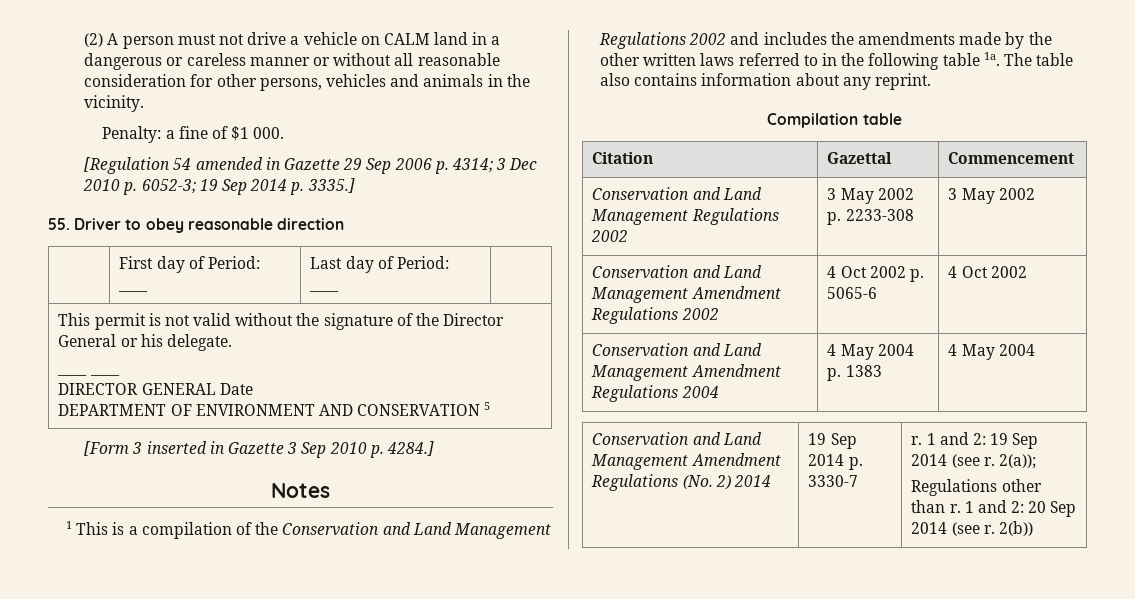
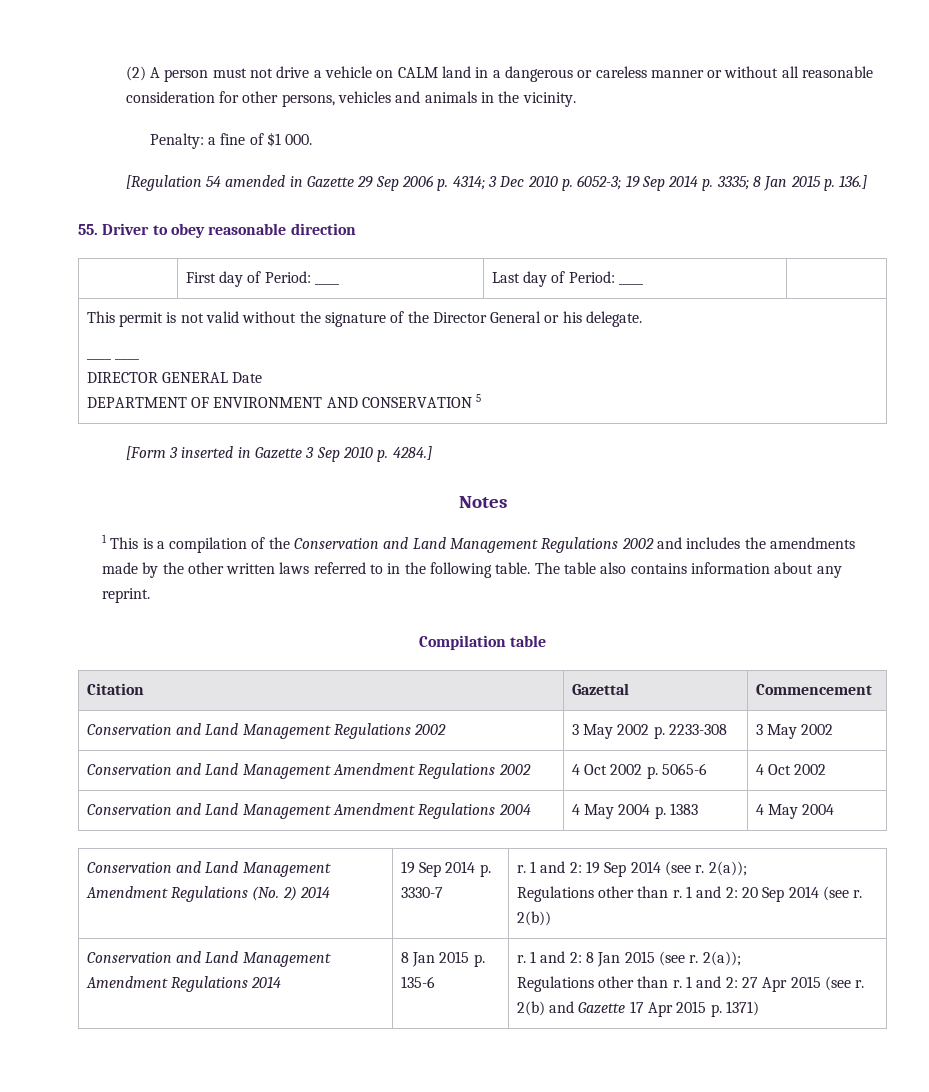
[307,178,355,193] 3335.] -> [716,175,868,191] 3335; 8 Jan 2015 p. 136.]
[942,52,1000,66] table 1a. -> [495,562,531,574] table.
(1033, 528) none -> [86,951,331,967] [85,976,282,992] [400,951,485,967] [400,976,435,988] [516,951,741,967] [516,976,865,992] [516,1001,759,1017] // Conservation and Land Management Amendment Regulations 2014 | 8 Jan 2015 p. 135-6 | r. 1 and 2: 8 Jan 2015 (see r. 2(a)); // Regulations other than r. 1 and 2: 27 Apr 2015 (see r. 2(b) and Gazette 17 Apr 2015 p. 1371)

